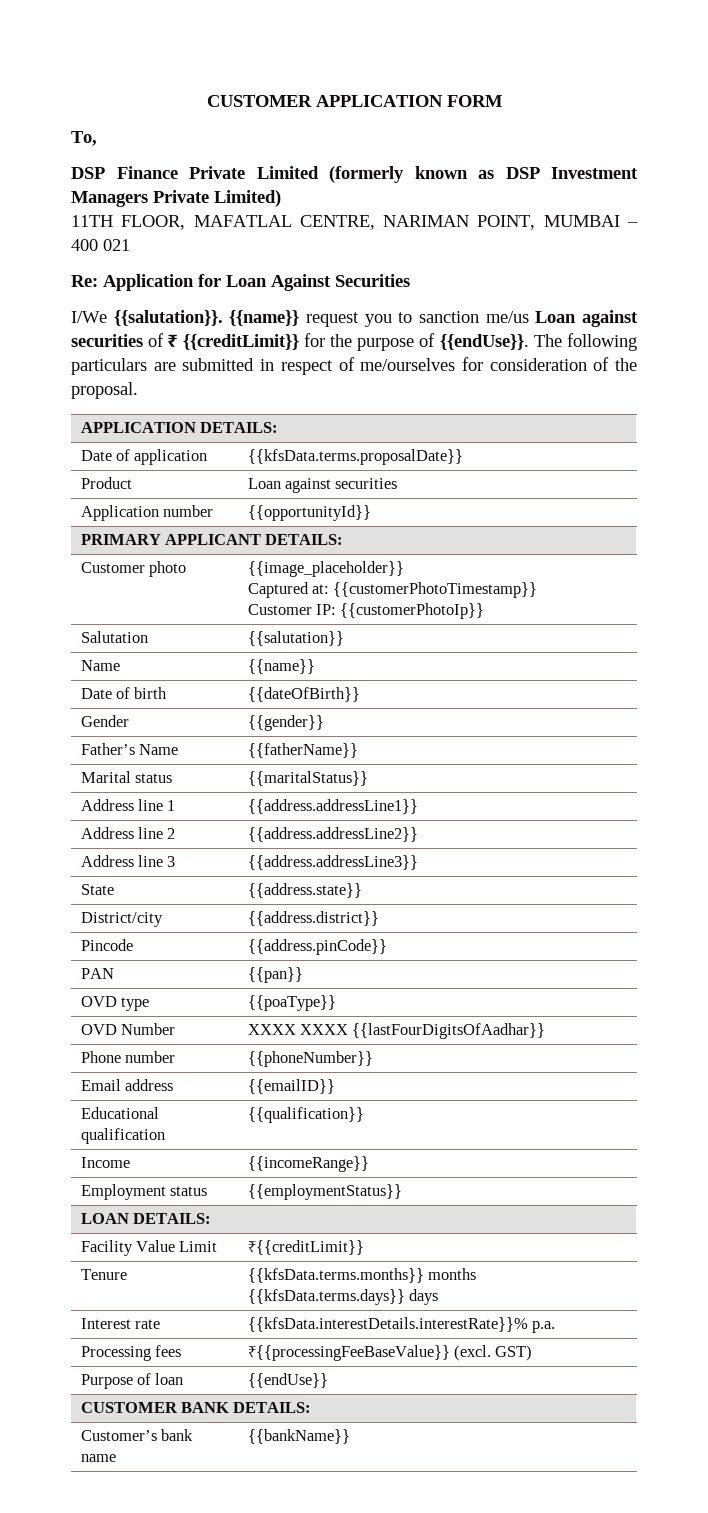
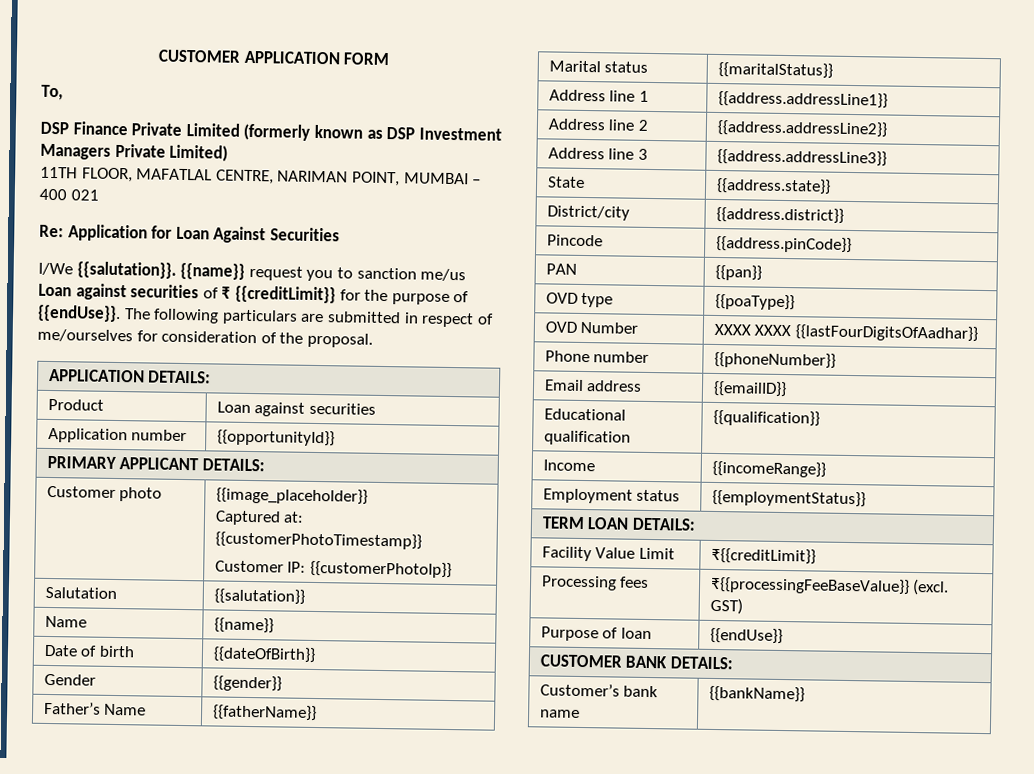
[80,449,208,465] [247,449,463,465] // Date of application | {{kfsData.terms.proposalDate}} -> (212, 377) none
(402, 1192) none -> [541,516,585,530] TERM
[80,1269,127,1280] [247,1268,477,1283] [247,1289,439,1305] [80,1318,161,1329] [247,1317,556,1333] // Tenure | {{kfsData.terms.months}} months {{kfsData.terms.days}} days // Interest rate | {{kfsData.interestDetails.interestRate}}% p.a. -> (816, 556) none

